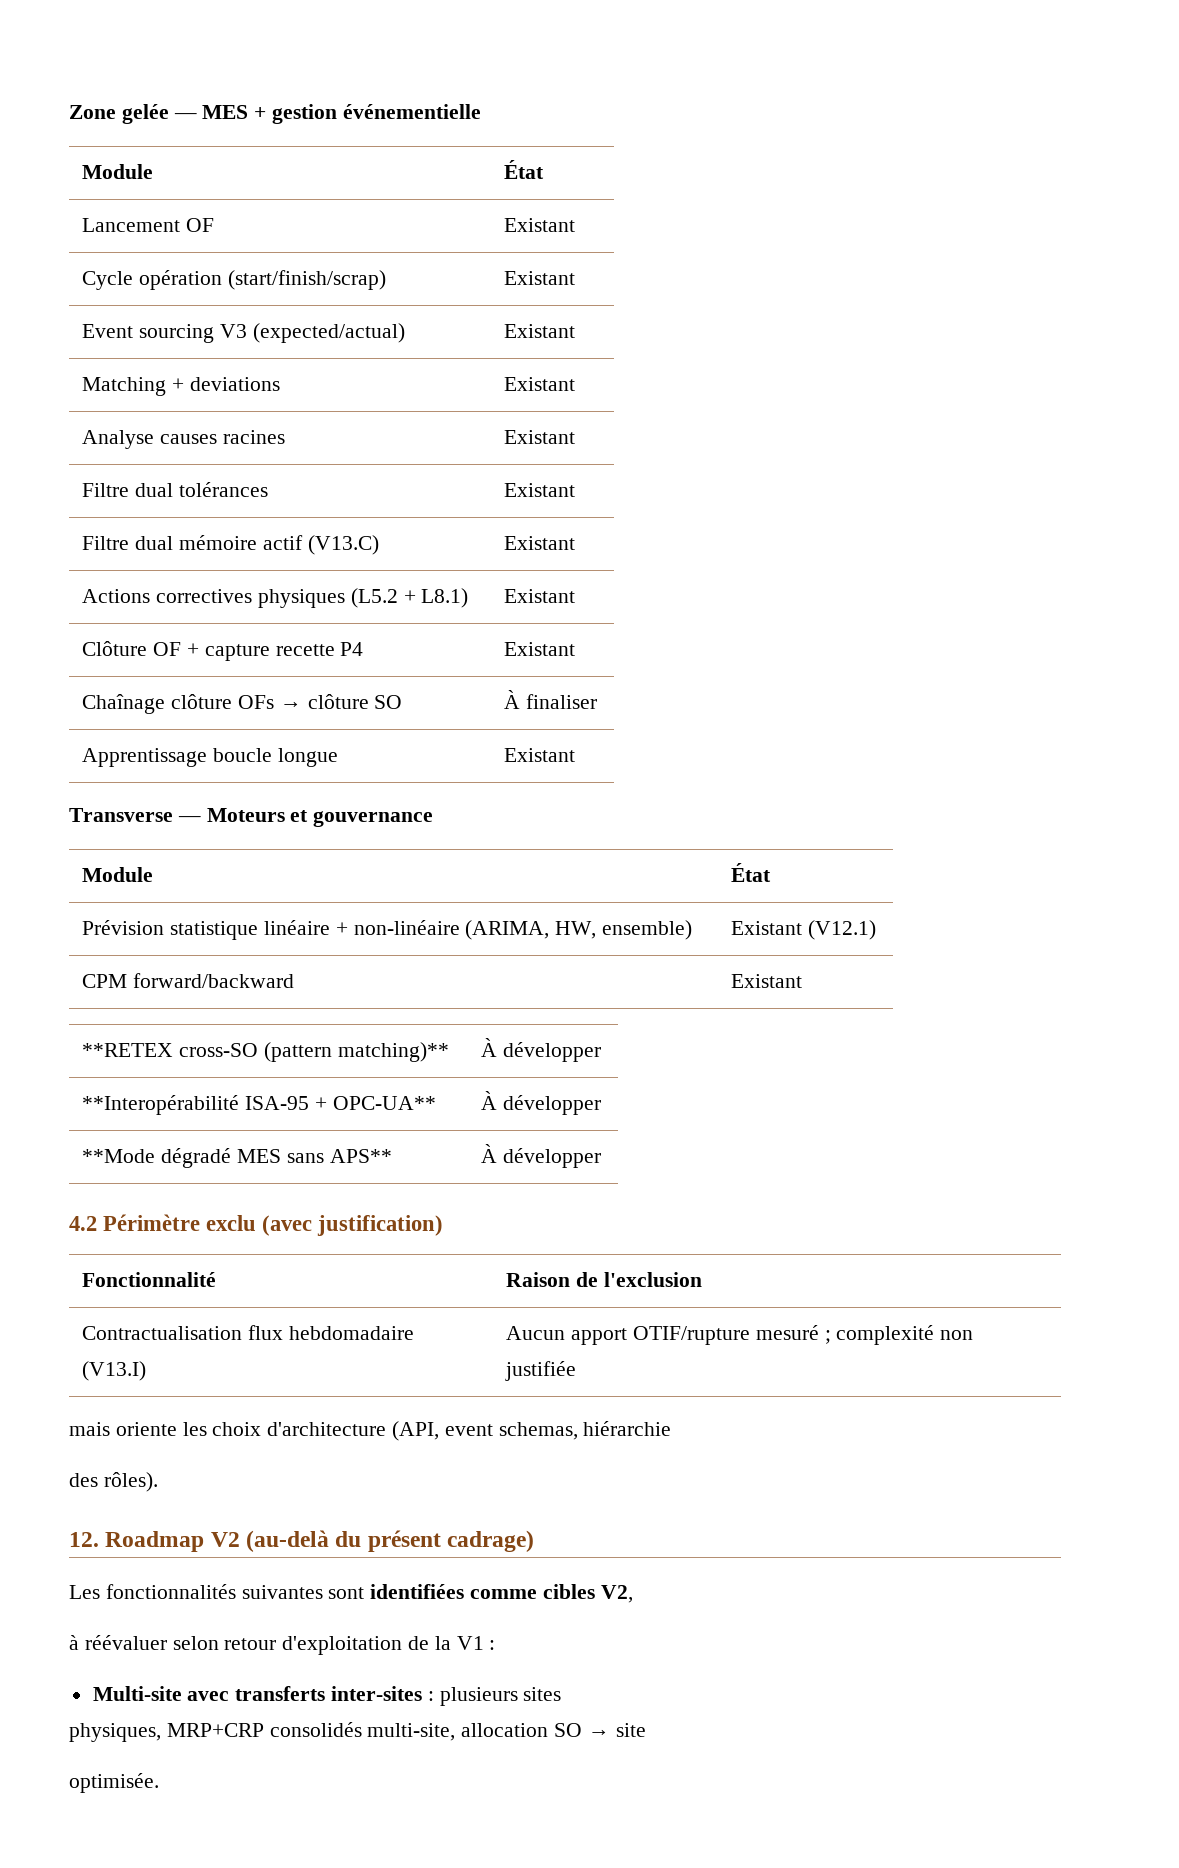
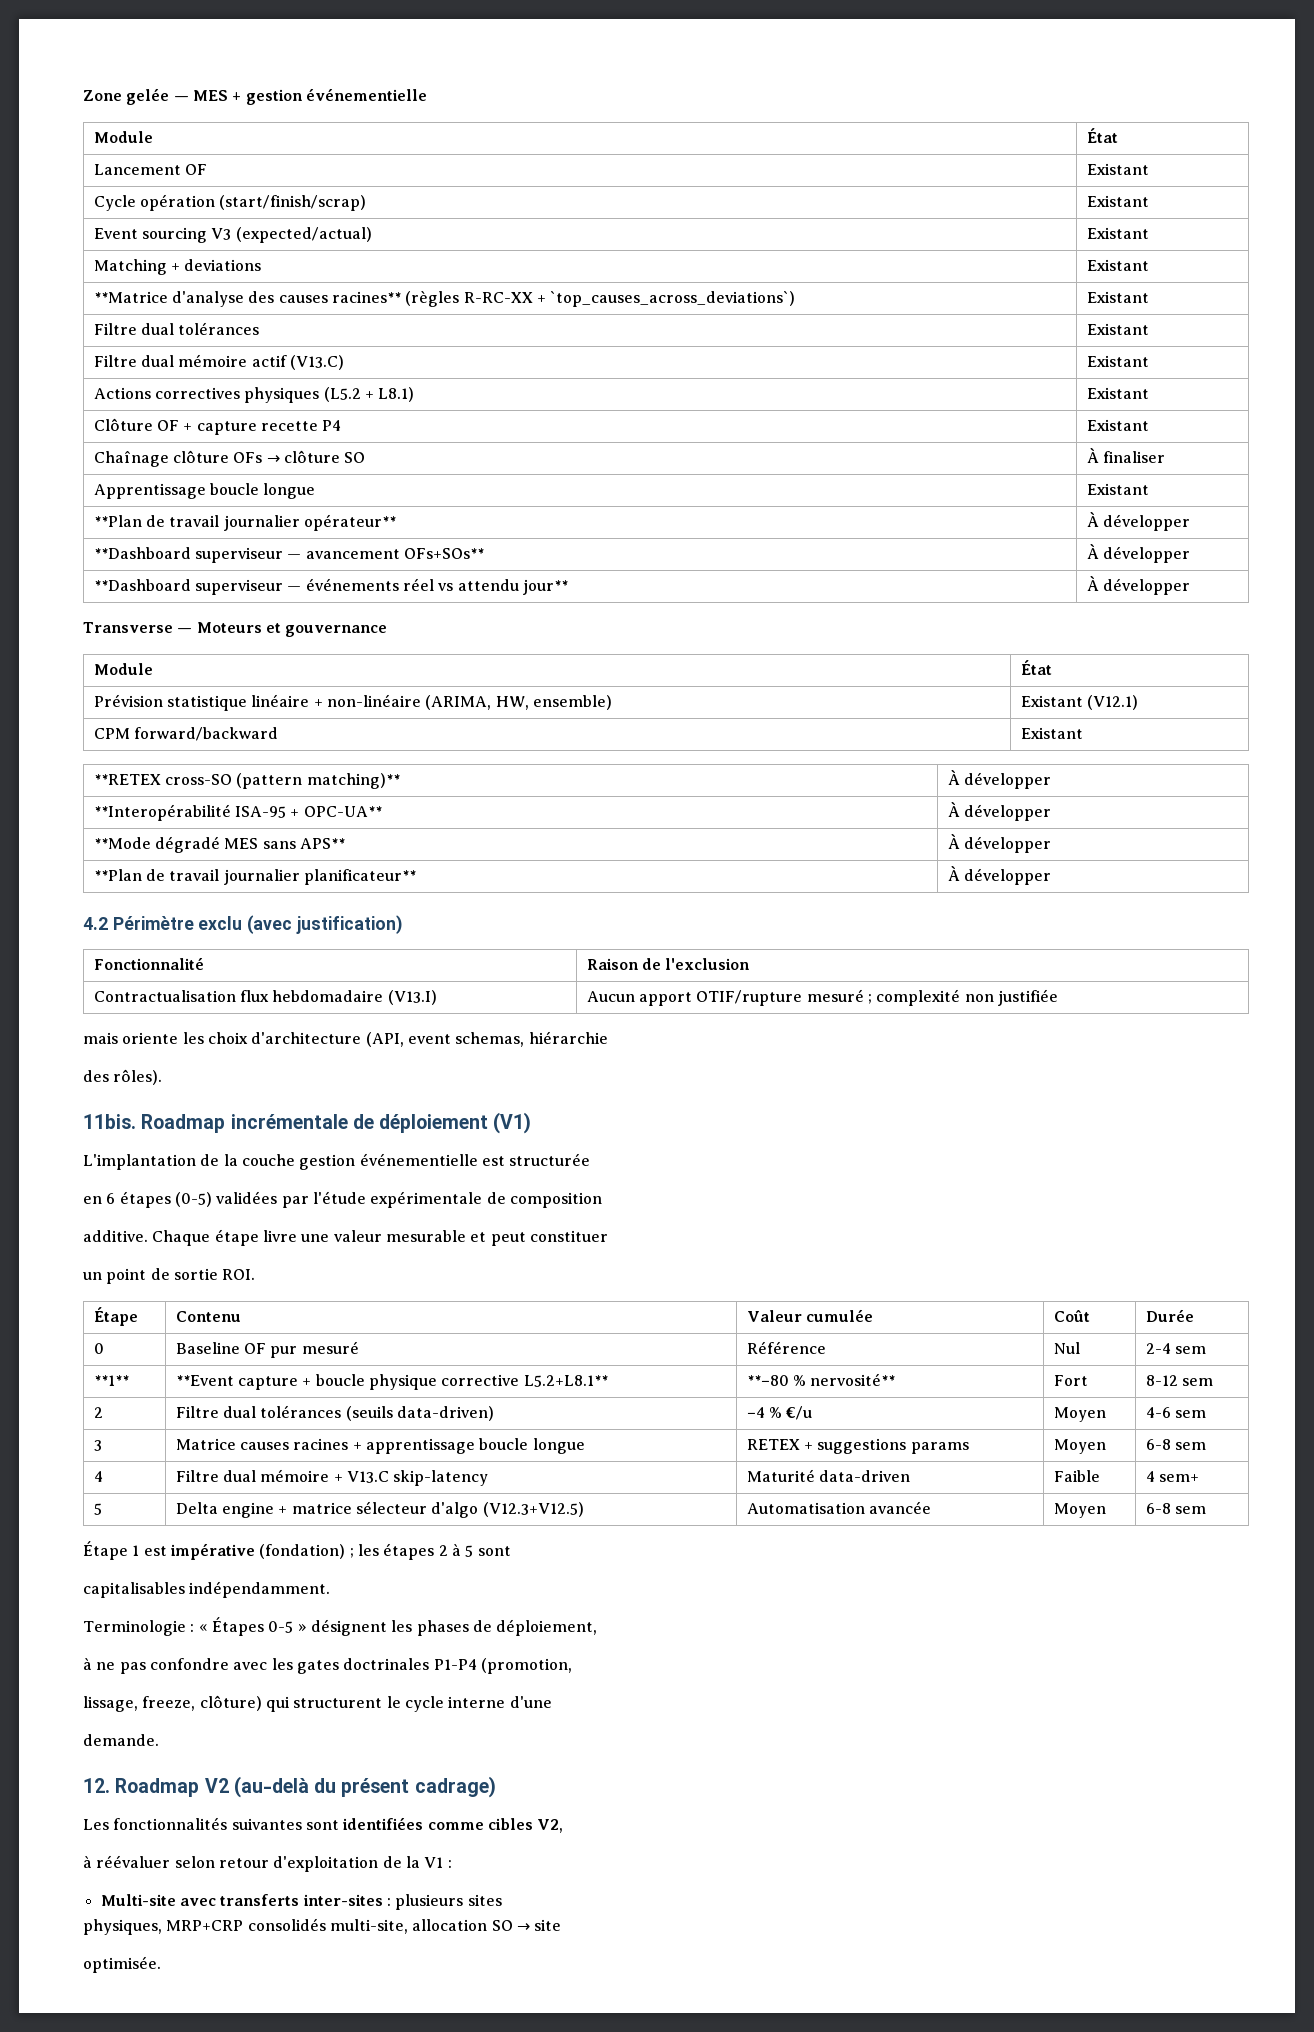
[82,430,286,449] Analyse causes racines -> [93,291,796,307] **Matrice d'analyse des causes racines** (règles R-RC-XX + `top_causes_across_deviations`)
(576, 755) none -> [93,514,397,531] [1086,512,1191,531] [93,547,485,563] [1086,544,1191,563] [93,578,569,595] [1086,576,1191,595] // **Plan de travail journalier opérateur** | À développer // **Dashboard superviseur — avancement OFs+SOs** | À développer // **Dashboard superviseur — événements réel vs attendu jour** | À développer
(602, 1158) none -> [93,869,417,885] [947,866,1052,885] // **Plan de travail journalier planificateur** | À développer
(158, 1482) none -> [83,1112,532,1134] [83,1153,591,1170] [83,1191,602,1208] [83,1229,608,1246] [83,1268,256,1284] [93,1307,138,1326] [175,1311,241,1322] [746,1309,874,1322] [1053,1310,1090,1322] [1145,1309,1194,1322] [93,1343,104,1354] [175,1341,359,1358] [746,1341,826,1354] [1053,1342,1080,1354] [1145,1343,1207,1354] [93,1375,129,1386] [175,1374,608,1390] [746,1373,896,1386] [1053,1375,1088,1386] [1145,1375,1214,1386] [93,1407,103,1418] [175,1405,495,1421] [746,1406,813,1420] [1053,1407,1106,1422] [1145,1407,1207,1418] [93,1440,102,1451] [175,1438,585,1454] [746,1438,969,1454] [1053,1439,1106,1454] [1145,1439,1207,1450] [93,1471,103,1482] [175,1469,489,1486] [746,1469,911,1482] [1053,1470,1100,1482] [1145,1471,1200,1482] [93,1503,102,1515] [175,1501,584,1518] [746,1501,932,1514] [1053,1503,1106,1518] [1145,1503,1207,1514] [83,1541,511,1560] [83,1581,331,1598] [83,1617,598,1636] [83,1657,572,1674] [83,1695,552,1712] [83,1734,159,1746] // 11bis. Roadmap incrémentale de déploiement (V1) // L'implantation de la couche gestion événementielle est structurée // en 6 étapes (0-5) validées par l'étude expérimentale de composition // additive. Chaque étape livre une valeur mesurable et peut constituer // un point de sortie ROI. // Étape | Contenu | Valeur cumulée | Coût | Durée // 0 | Baseline OF pur mesuré | Référence | Nul | 2-4 sem // **1** | **Event capture + boucle physique corrective L5.2+L8.1** | **−80 % nervosité** | Fort | 8-12 sem // 2 | Filtre dual tolérances (seuils data-driven) | −4 % €/u | Moyen | 4-6 sem // 3 | Matrice causes racines + apprentissage boucle longue | RETEX + suggestions params | Moyen | 6-8 sem // 4 | Filtre dual mémoire + V13.C skip-latency | Maturité data-driven | Faible | 4 sem+ // 5 | Delta engine + matrice sélecteur d'algo (V12.3+V12.5) | Automatisation avancée | Moyen | 6-8 sem // Étape 1 est impérative (fondation) ; les étapes 2 à 5 sont // capitalisables indépendamment. // Terminologie : « Étapes 0-5 » désignent les phases de déploiement, // à ne pas confondre avec les gates doctrinales P1-P4 (promotion, // lissage, freeze, clôture) qui structurent le cycle interne d'une // demande.

